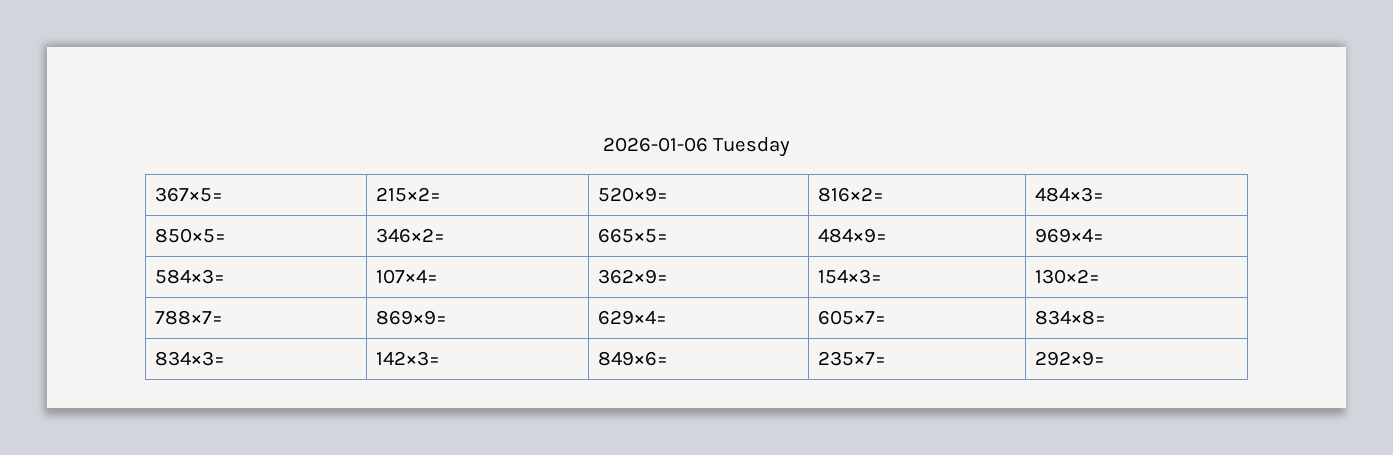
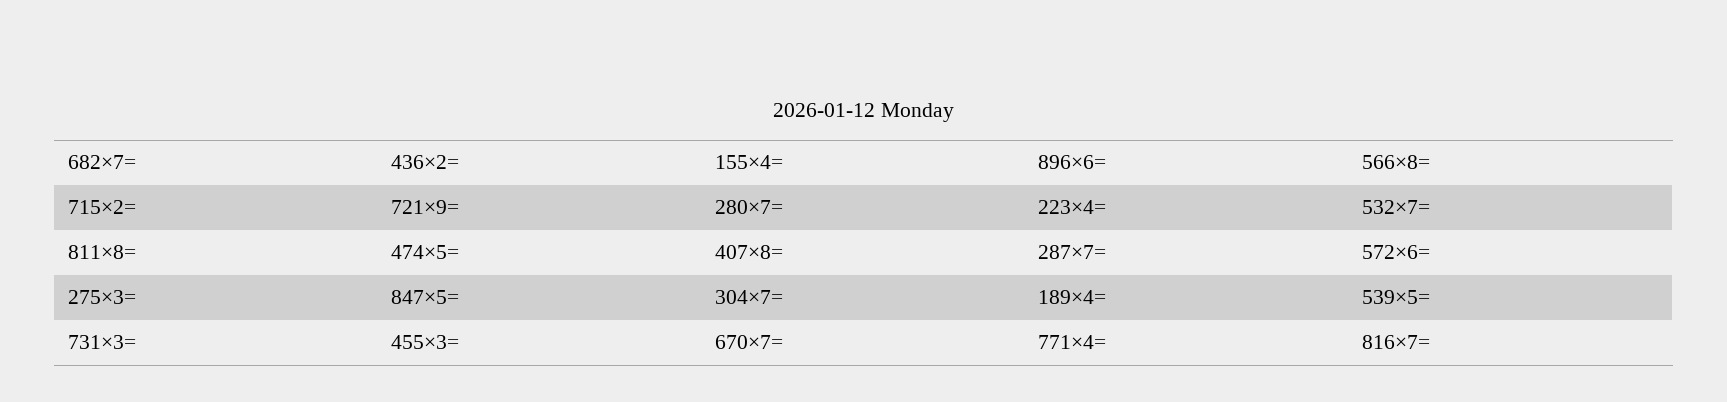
[602,137,791,157] [155,187,224,202] [376,187,442,202] [598,187,669,202] [818,187,885,202] [1035,187,1105,202] [155,228,227,243] [376,228,446,243] [598,228,669,243] [818,228,888,243] [1035,228,1105,243] [155,269,226,284] [376,269,439,284] [598,269,669,284] [818,269,883,284] [1035,269,1101,284] [155,310,224,325] [376,310,448,325] [598,310,668,325] [818,310,887,325] [1035,310,1107,325] [155,351,226,366] [376,351,441,366] [598,351,669,366] [818,351,887,366] [1035,351,1106,366] 2026-01-06 Tuesday // 367×5= | 215×2= | 520×9= | 816×2= | 484×3= // 850×5= | 346×2= | 665×5= | 484×9= | 969×4= // 584×3= | 107×4= | 362×9= | 154×3= | 130×2= // 788×7= | 869×9= | 629×4= | 605×7= | 834×8= // 834×3= | 142×3= | 849×6= | 235×7= | 292×9= -> [773,103,954,122] [67,155,136,169] [390,155,459,169] [714,155,783,169] [1037,155,1106,169] [1361,155,1430,169] [67,200,136,214] [390,200,459,214] [714,200,783,214] [1037,200,1106,214] [1361,200,1430,214] [67,245,136,259] [390,245,459,259] [714,245,783,259] [1037,245,1106,259] [1361,245,1430,259] [67,290,136,304] [390,290,459,304] [714,290,783,304] [1037,290,1106,304] [1361,290,1430,304] [67,335,136,349] [390,335,459,349] [714,335,783,349] [1037,335,1106,349] [1361,335,1430,349] 2026-01-12 Monday // 682×7= | 436×2= | 155×4= | 896×6= | 566×8= // 715×2= | 721×9= | 280×7= | 223×4= | 532×7= // 811×8= | 474×5= | 407×8= | 287×7= | 572×6= // 275×3= | 847×5= | 304×7= | 189×4= | 539×5= // 731×3= | 455×3= | 670×7= | 771×4= | 816×7=

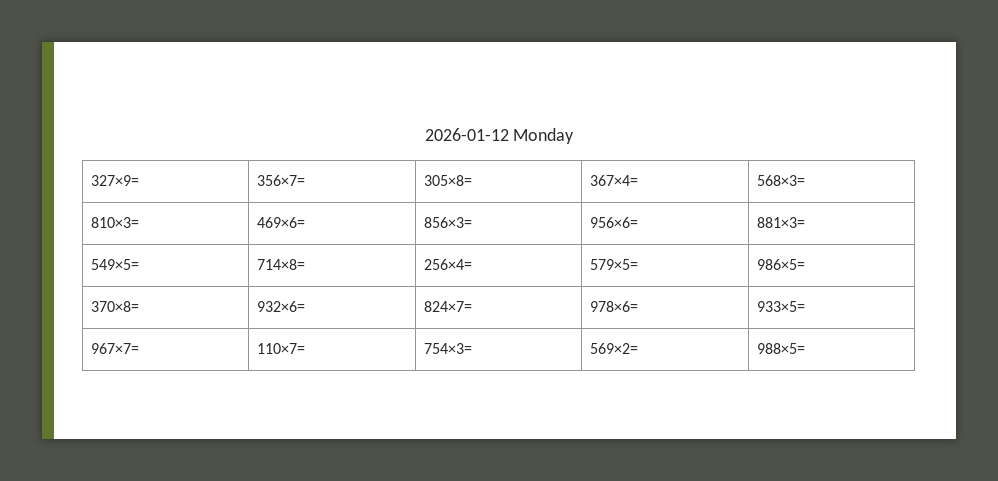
[67,155,136,169] [390,155,459,169] [714,155,783,169] [1037,155,1106,169] [1361,155,1430,169] [67,200,136,214] [390,200,459,214] [714,200,783,214] [1037,200,1106,214] [1361,200,1430,214] [67,245,136,259] [390,245,459,259] [714,245,783,259] [1037,245,1106,259] [1361,245,1430,259] [67,290,136,304] [390,290,459,304] [714,290,783,304] [1037,290,1106,304] [1361,290,1430,304] [67,335,136,349] [390,335,459,349] [714,335,783,349] [1037,335,1106,349] [1361,335,1430,349] 682×7= | 436×2= | 155×4= | 896×6= | 566×8= // 715×2= | 721×9= | 280×7= | 223×4= | 532×7= // 811×8= | 474×5= | 407×8= | 287×7= | 572×6= // 275×3= | 847×5= | 304×7= | 189×4= | 539×5= // 731×3= | 455×3= | 670×7= | 771×4= | 816×7= -> [91,175,140,186] [257,175,306,186] [424,175,473,186] [590,175,639,186] [757,175,806,186] [91,217,140,228] [257,217,306,228] [424,217,473,228] [590,217,639,228] [757,217,806,228] [91,259,140,270] [257,259,306,270] [424,259,473,270] [590,259,639,270] [757,259,806,270] [91,301,140,312] [257,301,306,312] [424,301,473,312] [590,301,639,312] [757,301,806,312] [91,343,140,354] [257,343,306,354] [424,343,473,354] [590,343,639,354] [757,343,806,354] 327×9= | 356×7= | 305×8= | 367×4= | 568×3= // 810×3= | 469×6= | 856×3= | 956×6= | 881×3= // 549×5= | 714×8= | 256×4= | 579×5= | 986×5= // 370×8= | 932×6= | 824×7= | 978×6= | 933×5= // 967×7= | 110×7= | 754×3= | 569×2= | 988×5=

